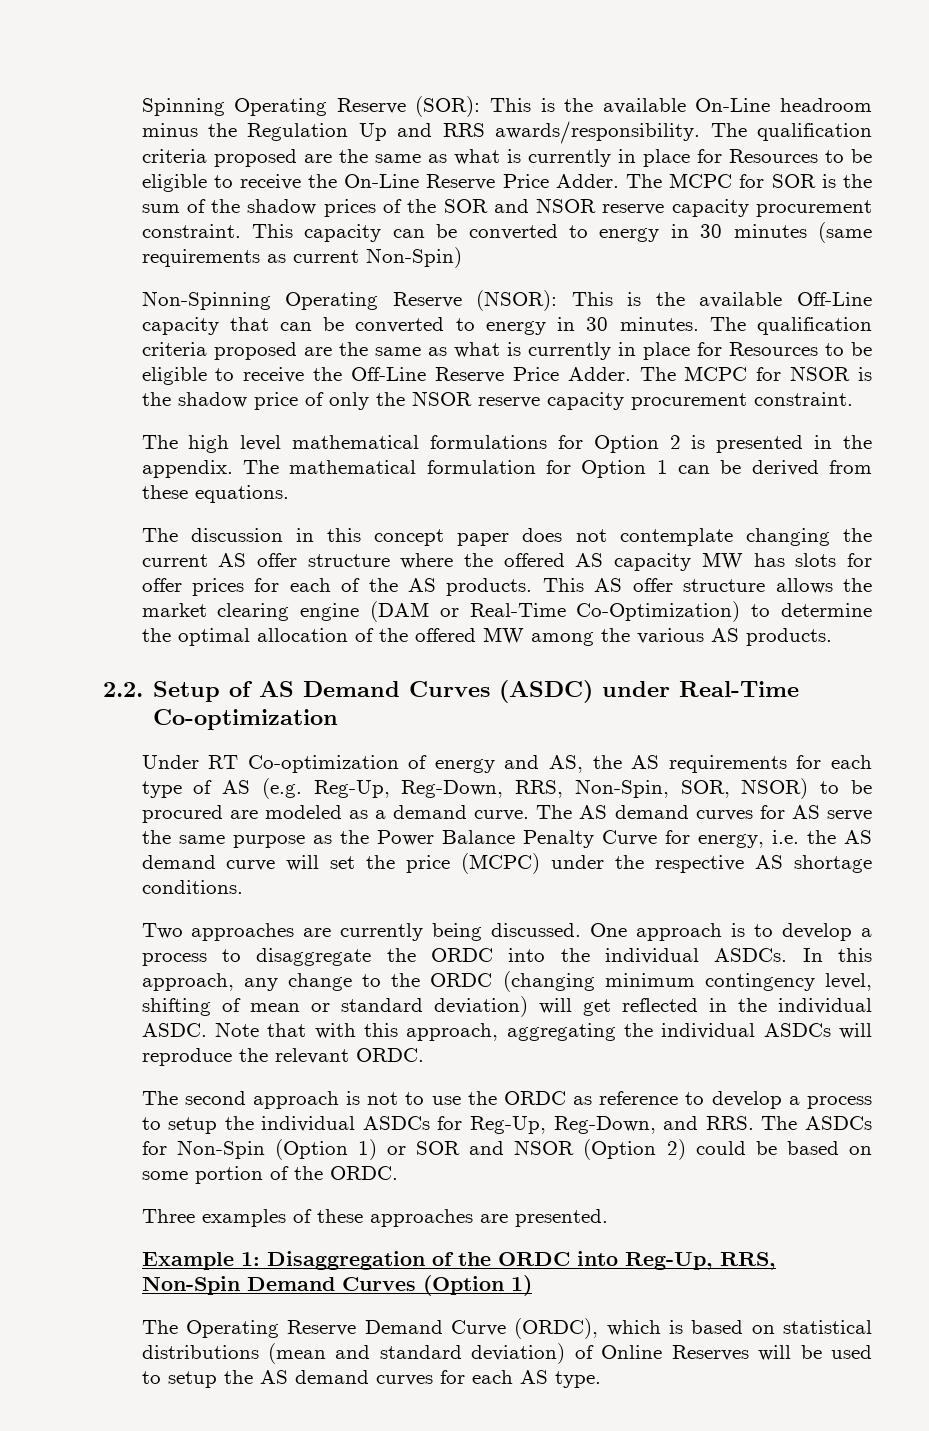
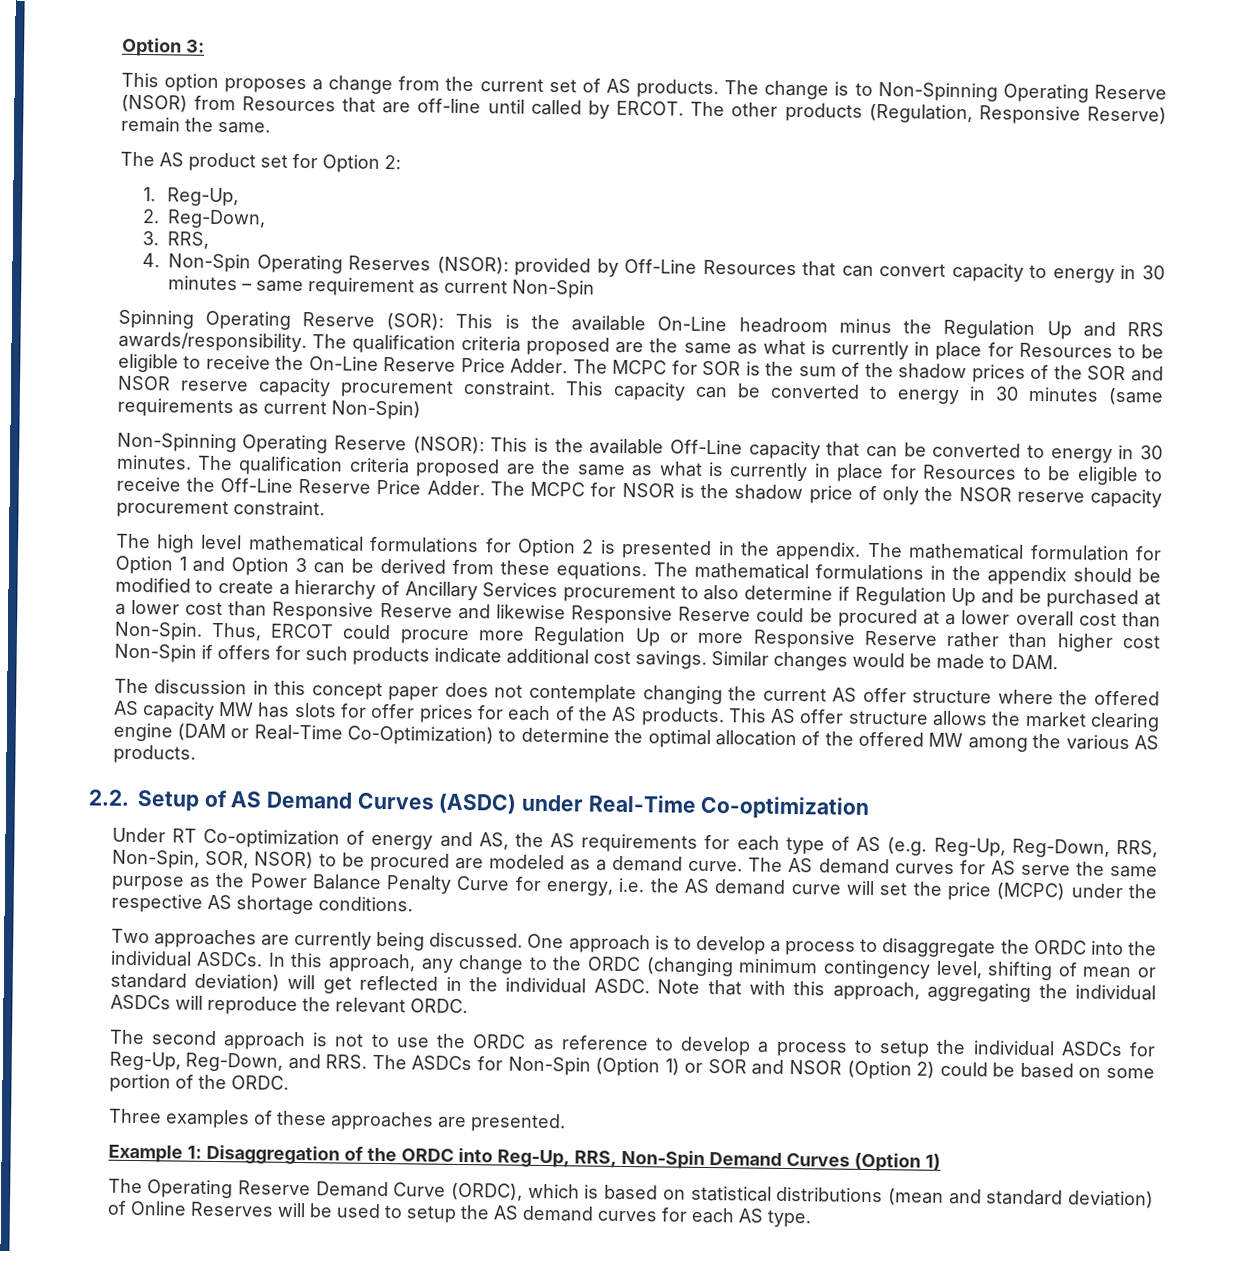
(141, 107) none -> [121,37,205,57] [120,72,1167,103] [120,94,1167,125] [120,116,271,134] [119,151,401,173] [143,187,239,207] [142,209,267,229] [142,231,210,249] [142,253,1165,283] [168,275,596,299] Option 3: // This option proposes a change from the current set of AS products. The change is to Non-Spinning Operating Reserve (NSOR) from Resources that are off-line until called by ERCOT. The other products (Regulation, Responsive Reserve) remain the same. // The AS product set for Option 2: // 1. Reg-Up, // 2. Reg-Down, // 3. RRS, // 4. Non-Spin Operating Reserves (NSOR): provided by Off-Line Resources that can convert capacity to energy in 30 minutes – same requirement as current Non-Spin //
(668, 467) none -> [192,556,308,576] and Option 3
(289, 494) none -> [653,562,1162,586] [114,577,1161,609] [114,599,1161,628] [113,621,1161,652] [113,643,1058,671] The mathematical formulations in the appendix should be modified to create a hierarchy of Ancillary Services procurement to also determine if Regulation Up and be purchased at a lower cost than Responsive Reserve and likewise Responsive Reserve could be procured at a lower overall cost than Non-Spin. Thus, ERCOT could procure more Regulation Up or more Responsive Reserve rather than higher cost Non-Spin if offers for such products indicate additional cost savings. Similar changes would be made to DAM.

